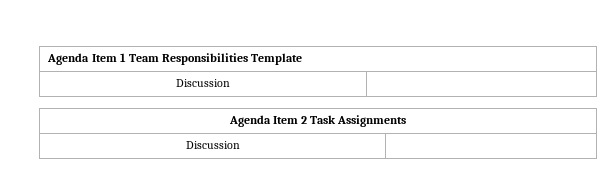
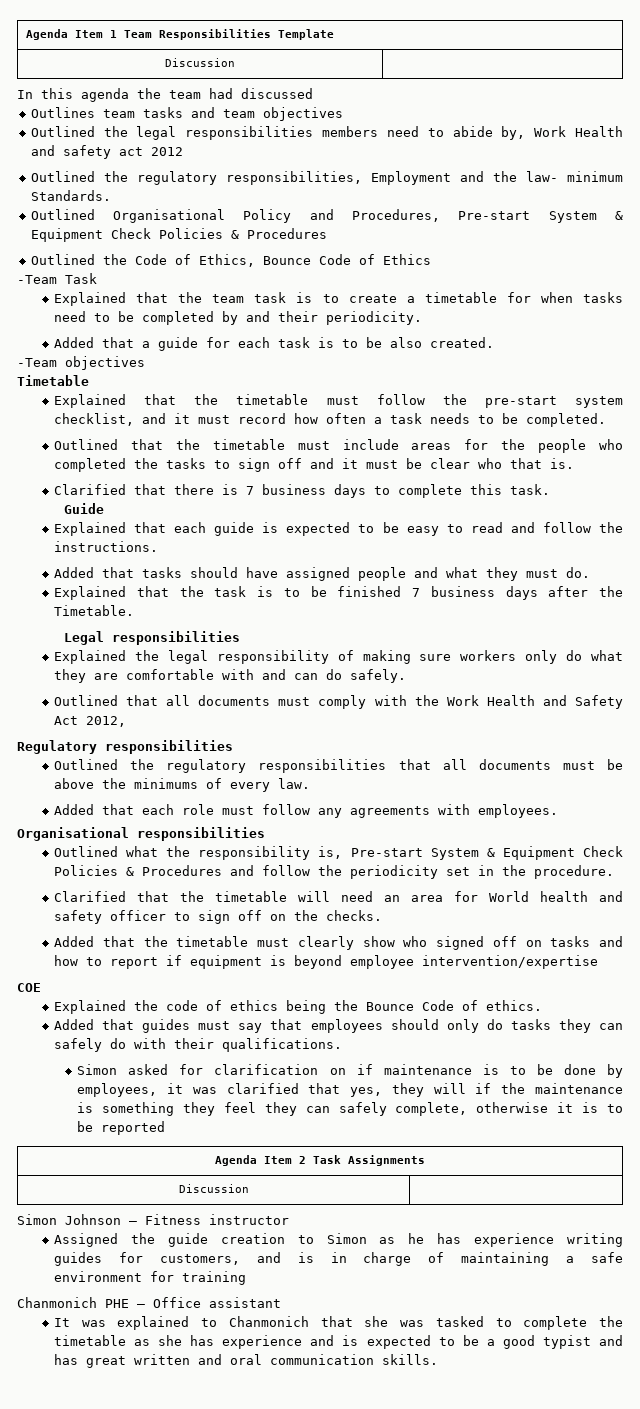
(230, 83) none -> [17,88,313,102] [30,107,343,121] [30,126,623,140] [30,145,183,159] [30,171,623,185] [30,190,111,201] [30,209,623,223] [30,228,327,242] [30,254,431,267] [17,273,97,284] [53,292,623,306] [53,311,422,325] [53,337,494,351] [17,356,145,370] [17,375,89,386] [53,394,623,408] [53,413,606,427] [53,439,623,453] [53,458,574,472] [53,484,550,498] [63,503,104,514] [53,522,623,536] [53,541,158,552] [53,567,590,581] [53,586,623,600] [53,605,134,616] [63,631,240,645] [53,650,623,664] [53,669,406,683] [53,695,623,709] [53,716,126,727] [17,740,233,754] [53,759,623,773] [53,778,310,792] [53,804,558,818] [17,827,265,841] [53,846,623,860] [53,865,614,879] [53,891,623,902] [53,910,382,924] [53,936,623,950] [53,955,598,969] [17,983,41,992] [53,1000,542,1014] [53,1019,623,1033] [53,1038,342,1052] [77,1064,623,1078] [77,1083,623,1097] [77,1102,624,1116] [77,1121,166,1135] // In this agenda the team had discussed // Outlines team tasks and team objectives // Outlined the legal responsibilities members need to abide by, Work Health and safety act 2012 // Outlined the regulatory responsibilities, Employment and the law- minimum Standards. // Outlined Organisational Policy and Procedures, Pre-start System & Equipment Check Policies & Procedures // Outlined the Code of Ethics, Bounce Code of Ethics // -Team Task // Explained that the team task is to create a timetable for when tasks need to be completed by and their periodicity. // Added that a guide for each task is to be also created. // -Team objectives // Timetable // Explained that the timetable must follow the pre-start system checklist, and it must record how often a task needs to be completed. // Outlined that the timetable must include areas for the people who completed the tasks to sign off and it must be clear who that is. // Clarified that there is 7 business days to complete this task. // Guide // Explained that each guide is expected to be easy to read and follow the instructions. // Added that tasks should have assigned people and what they must do. // Explained that the task is to be finished 7 business days after the Timetable. // Legal responsibilities // Explained the legal responsibility of making sure workers only do what they are comfortable with and can do safely. // Outlined that all documents must comply with the Work Health and Safety Act 2012, // Regulatory responsibilities // Outlined the regulatory responsibilities that all documents must be above the minimums of every law. // Added that each role must follow any agreements with employees. // Organisational responsibilities // Outlined what the responsibility is, Pre-start System & Equipment Check Policies & Procedures and follow the periodicity set in the procedure. // Clarified that the timetable will need an area for World health and safety officer to sign off on the checks. // Added that the timetable must clearly show who signed off on tasks and how to report if equipment is beyond employee intervention/expertise // COE // Explained the code of ethics being the Bounce Code of ethics. // Added that guides must say that employees should only do tasks they can safely do with their qualifications. // Simon asked for clarification on if maintenance is to be done by employees, it was clarified that yes, they will if the maintenance is something they feel they can safely complete, otherwise it is to be reported
(240, 145) none -> [17,1214,289,1225] [53,1233,623,1247] [53,1252,623,1266] [53,1271,246,1285] [17,1297,281,1308] [53,1316,623,1330] [53,1335,623,1349] [53,1354,438,1368] // Simon Johnson – Fitness instructor // Assigned the guide creation to Simon as he has experience writing guides for customers, and is in charge of maintaining a safe environment for training // Chanmonich PHE – Office assistant // It was explained to Chanmonich that she was tasked to complete the timetable as she has experience and is expected to be a good typist and has great written and oral communication skills.

